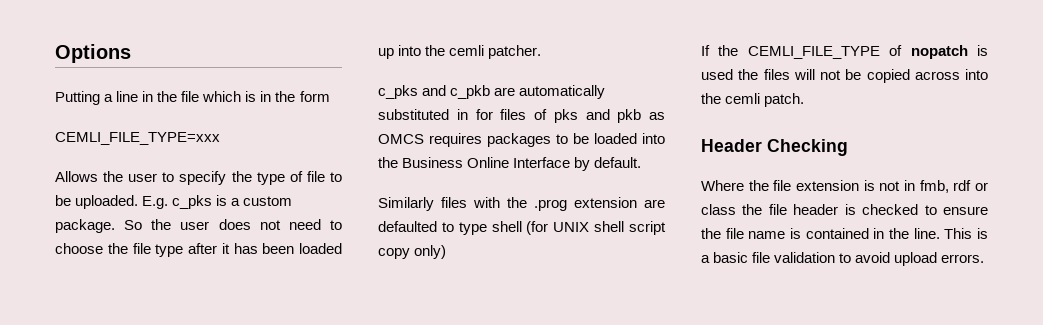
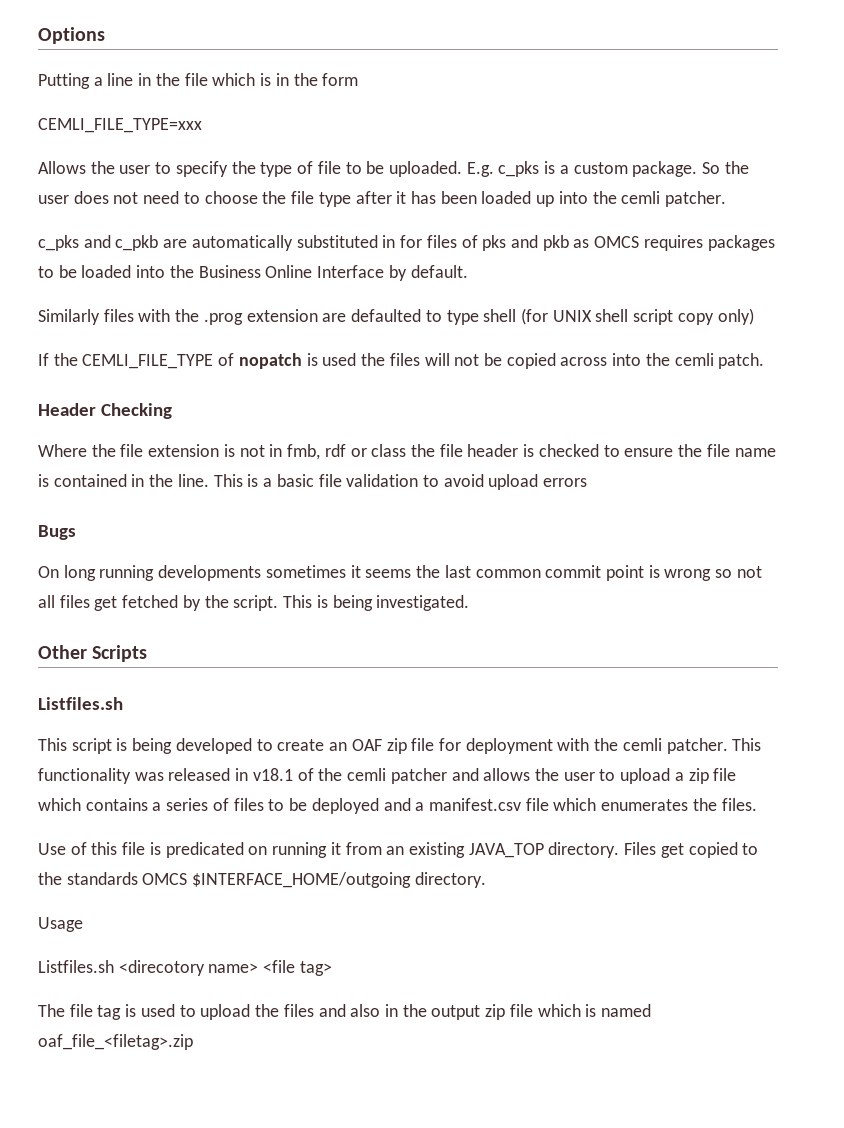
[941,254,985,263] errors. -> [543,478,588,487] [38,525,76,540] [38,565,762,581] [38,595,470,611] [38,645,148,662] [38,697,123,710] [38,738,762,754] [38,768,737,784] [38,798,757,814] [38,842,759,858] [38,872,486,888] [38,917,83,932] [38,960,332,976] [38,1004,652,1020] [38,1034,193,1050] errors // Bugs // On long running developments sometimes it seems the last common commit point is wrong so not all files get fetched by the script. This is being investigated. // Other Scripts // Listfiles.sh // This script is being developed to create an OAF zip file for deployment with the cemli patcher. This functionality was released in v18.1 of the cemli patcher and allows the user to upload a zip file which contains a series of files to be deployed and a manifest.csv file which enumerates the files. // Use of this file is predicated on running it from an existing JAVA_TOP directory. Files get copied to the standards OMCS $INTERFACE_HOME/outgoing directory. // Usage // Listfiles.sh <direcotory name> <file tag> // The file tag is used to upload the files and also in the output zip file which is named oaf_file_<filetag>.zip

